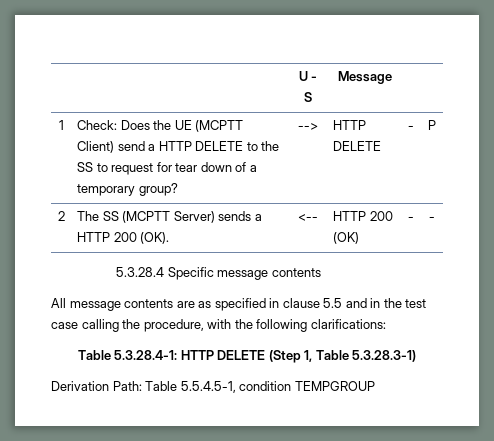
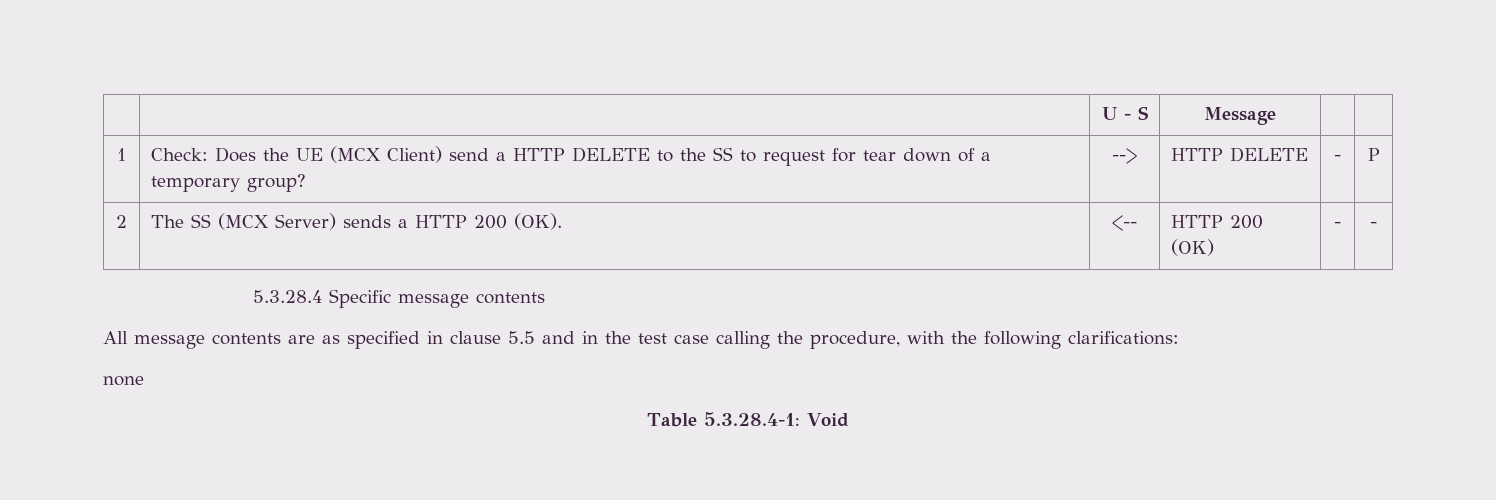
[195,120,244,132] (MCPTT -> [330,146,382,163] (MCX
[122,211,171,223] (MCPTT -> [218,213,270,230] (MCX
(386, 324) none -> [103,376,144,386] // none
[180,350,417,363] [51,381,375,393] HTTP DELETE (Step 1, Table 5.3.28.3-1) // Derivation Path: Table 5.5.4.5-1, condition TEMPGROUP -> [806,413,850,427] Void

